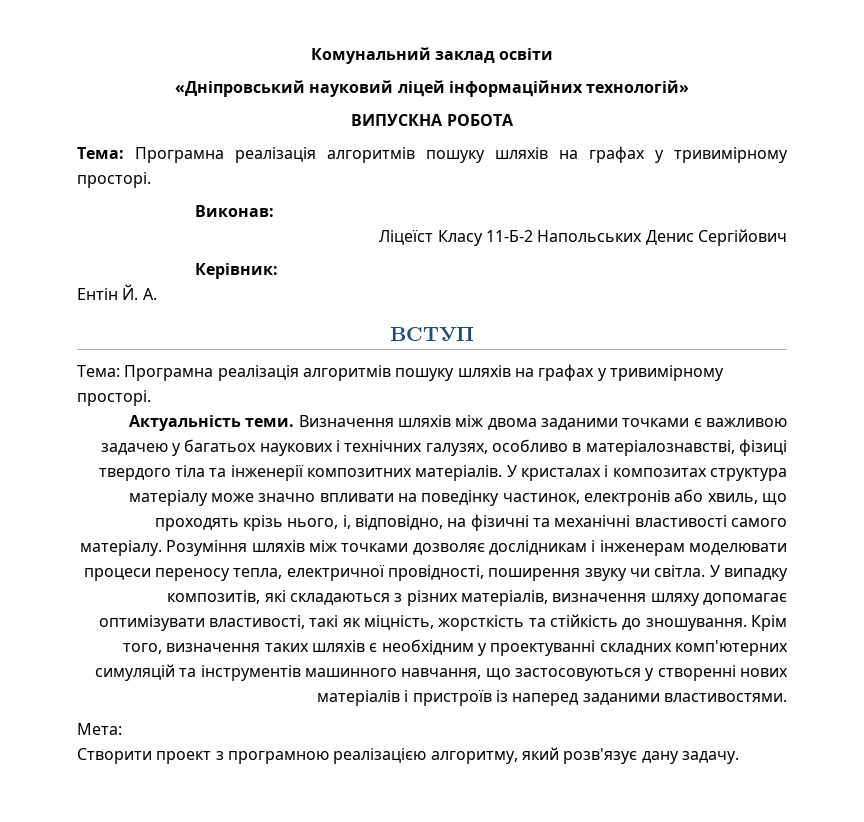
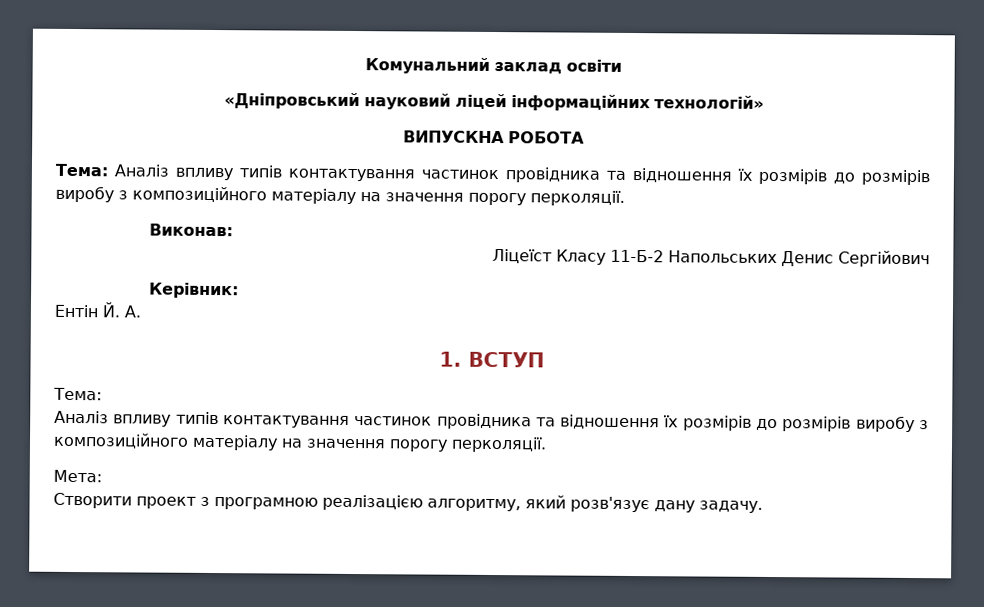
[135,146,788,163] [77,172,151,188] Програмна реалізація алгоритмів пошуку шляхів на графах у тривимірному просторі. -> [114,164,930,186] [55,185,625,206] Аналіз впливу типів контактування частинок провідника та відношення їх розмірів до розмірів виробу з композиційного матеріалу на значення порогу перколяції.
(157, 294) none -> [438,351,462,367] 1.
[124,364,724,381] [77,390,151,406] [129,415,788,431] [100,439,788,456] [98,464,788,481] [128,489,788,506] [154,514,788,531] [80,540,788,556] [83,564,789,581] [167,590,788,606] [98,614,788,631] [123,639,788,656] [95,664,789,681] [317,689,788,706] Програмна реалізація алгоритмів пошуку шляхів на графах у тривимірному просторі. // Актуальність теми. Визначення шляхів між двома заданими точками є важливою задачею у багатьох наукових і технічних галузях, особливо в матеріалознавстві, фізиці твердого тіла та інженерії композитних матеріалів. У кристалах і композитах структура матеріалу може значно впливати на поведінку частинок, електронів або хвиль, що проходять крізь нього, і, відповідно, на фізичні та механічні властивості самого матеріалу. Розуміння шляхів між точками дозволяє дослідникам і інженерам моделювати процеси переносу тепла, електричної провідності, поширення звуку чи світла. У випадку композитів, які складаються з різних матеріалів, визначення шляху допомагає оптимізувати властивості, такі як міцність, жорсткість та стійкість до зношування. Крім того, визначення таких шляхів є необхідним у проектуванні складних комп'ютерних симуляцій та інструментів машинного навчання, що застосовуються у створенні нових матеріалів і пристроїв із наперед заданими властивостями. -> [54,410,929,433] [53,432,547,453] // Аналіз впливу типів контактування частинок провідника та відношення їх розмірів до розмірів виробу з композиційного матеріалу на значення порогу перколяції.

